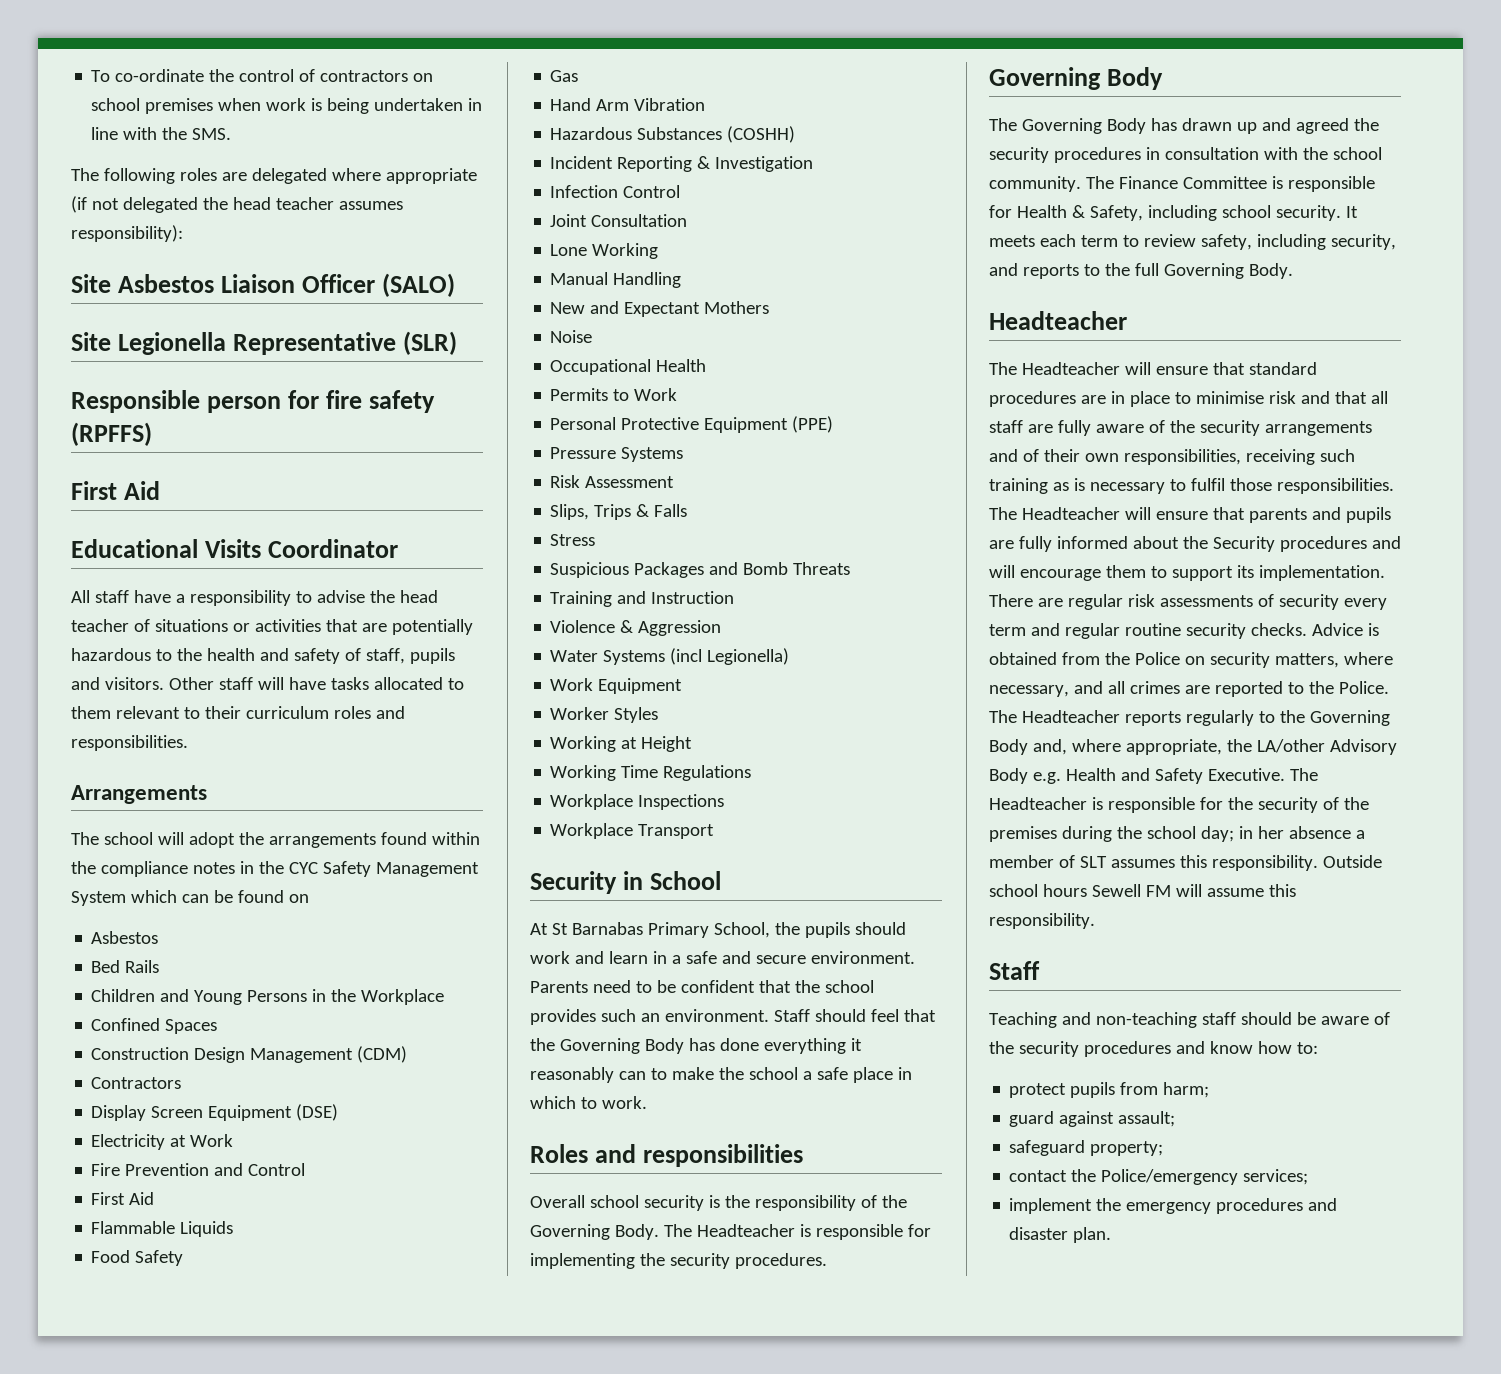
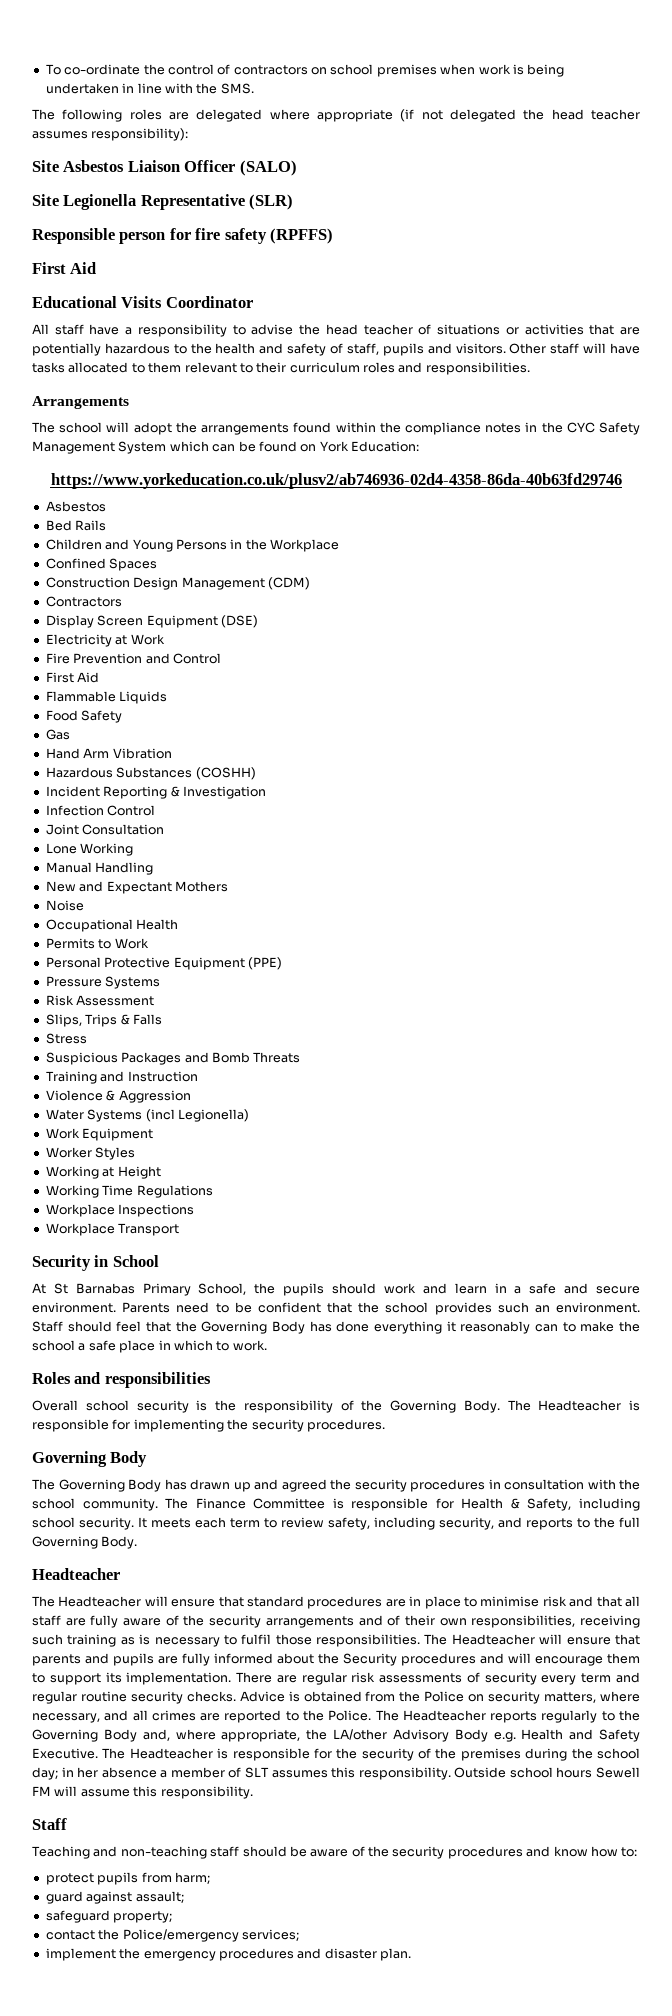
(309, 898) none -> [319,441,419,452] [50,473,622,489] York Education: // https://www.yorkeducation.co.uk/plusv2/ab746936-02d4-4358-86da-40b63fd29746

